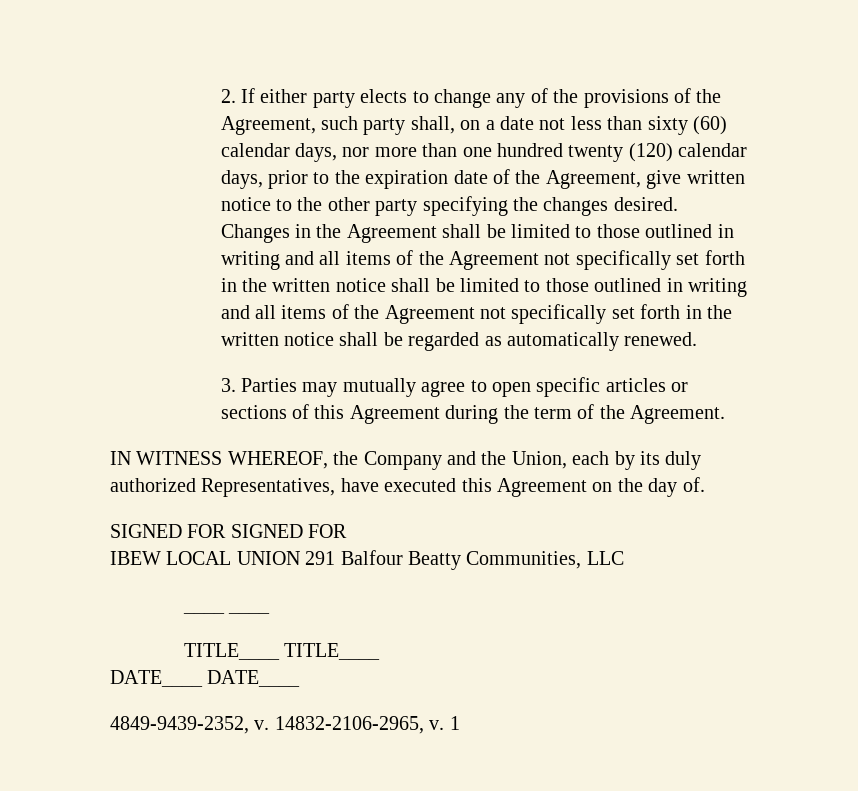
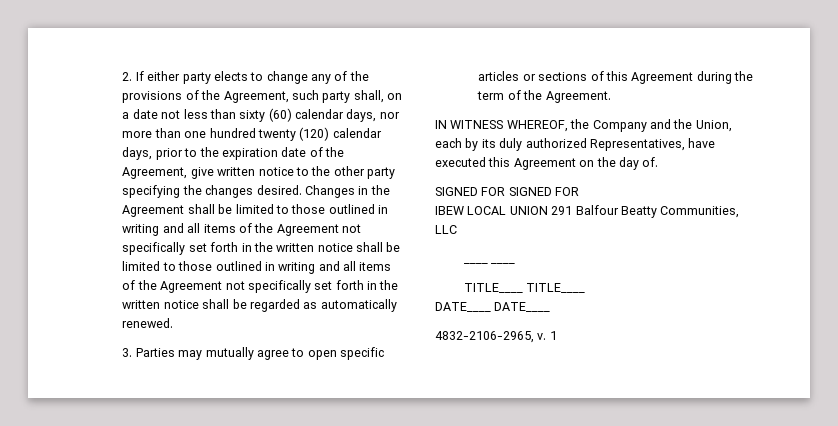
[110,716,424,734] 4849-9439-2352, v. 14832-2106-2965, -> [435,331,534,343] 4832-2106-2965,

